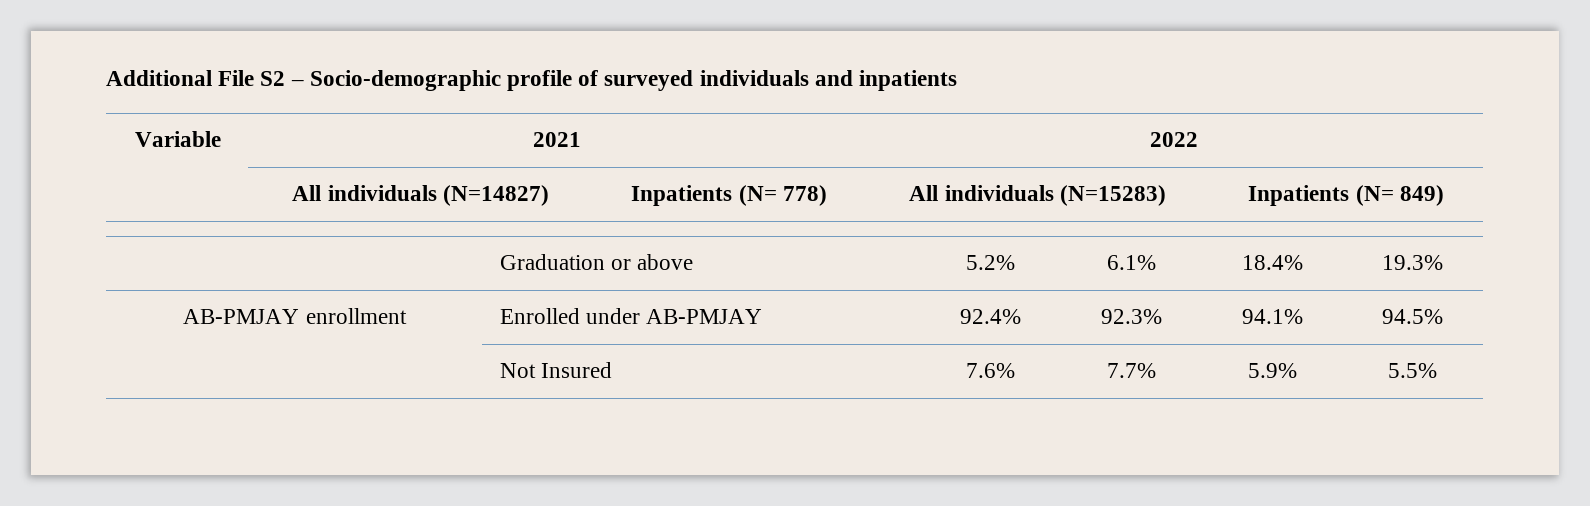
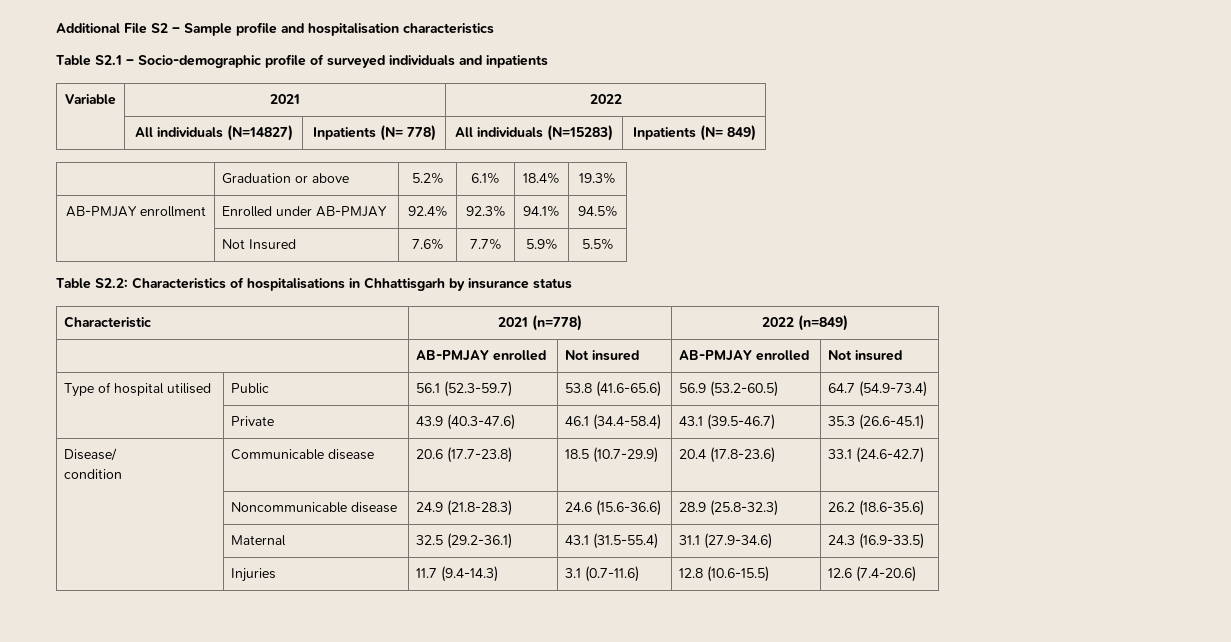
(304, 83) none -> [184,22,494,36] [56,55,134,66] Sample profile and hospitalisation characteristics // Table S2.1 –
(1437, 370) none -> [56,277,572,291] [64,316,153,328] [498,315,582,331] [762,315,848,331] [416,350,547,361] [565,350,640,361] [679,350,810,361] [828,350,903,361] [64,382,212,397] [231,383,270,394] [416,381,513,397] [565,381,662,397] [679,381,779,397] [828,381,928,397] [231,416,275,426] [416,414,516,430] [565,414,662,430] [679,414,776,430] [828,414,925,430] [64,448,118,461] [64,469,123,479] [231,449,375,460] [416,447,513,463] [565,447,659,463] [679,447,776,463] [828,447,925,463] [231,502,398,513] [416,500,513,516] [565,500,662,516] [679,500,779,516] [828,500,925,516] [231,535,287,546] [416,533,513,549] [565,533,659,549] [679,533,773,549] [828,533,925,549] [231,568,277,582] [416,566,499,582] [565,566,640,582] [679,566,770,582] [828,566,917,582] // Table S2.2: Characteristics of hospitalisations in Chhattisgarh by insurance status // Characteristic | 2021 (n=778) | 2022 (n=849) // | AB-PMJAY enrolled | Not insured | AB-PMJAY enrolled | Not insured // Type of hospital utilised | Public | 56.1 (52.3-59.7) | 53.8 (41.6-65.6) | 56.9 (53.2-60.5) | 64.7 (54.9-73.4) // | Private | 43.9 (40.3-47.6) | 46.1 (34.4-58.4) | 43.1 (39.5-46.7) | 35.3 (26.6-45.1) // Disease/ // condition | Communicable disease | 20.6 (17.7-23.8) | 18.5 (10.7-29.9) | 20.4 (17.8-23.6) | 33.1 (24.6-42.7) // | Noncommunicable disease | 24.9 (21.8-28.3) | 24.6 (15.6-36.6) | 28.9 (25.8-32.3) | 26.2 (18.6-35.6) // | Maternal | 32.5 (29.2-36.1) | 43.1 (31.5-55.4) | 31.1 (27.9-34.6) | 24.3 (16.9-33.5) // | Injuries | 11.7 (9.4-14.3) | 3.1 (0.7-11.6) | 12.8 (10.6-15.5) | 12.6 (7.4-20.6)

